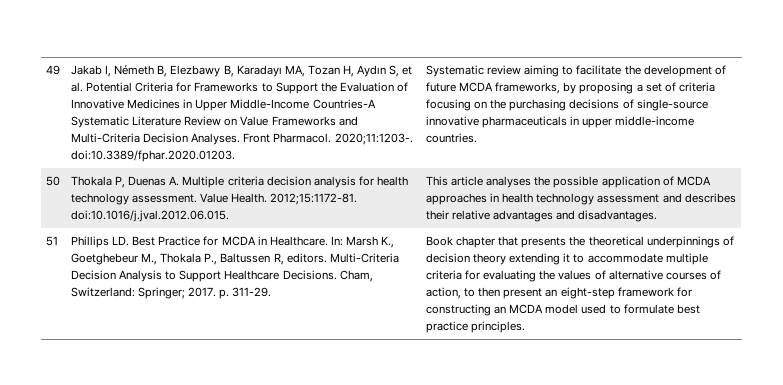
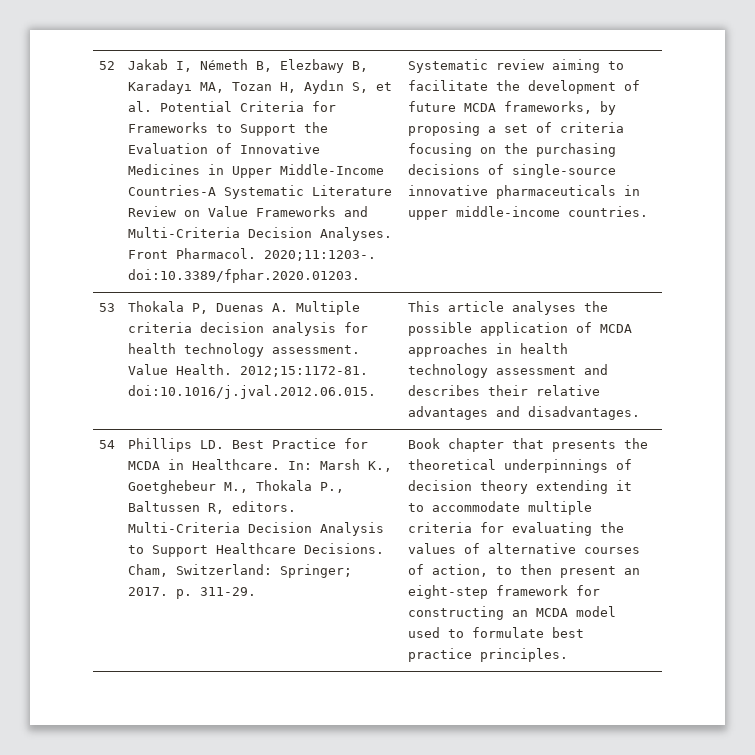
[46,65,61,75] 49 -> [99,61,116,70] 52
[46,176,61,186] 50 -> [99,303,116,312] 53
[46,236,59,246] 51 -> [99,440,116,449] 54

